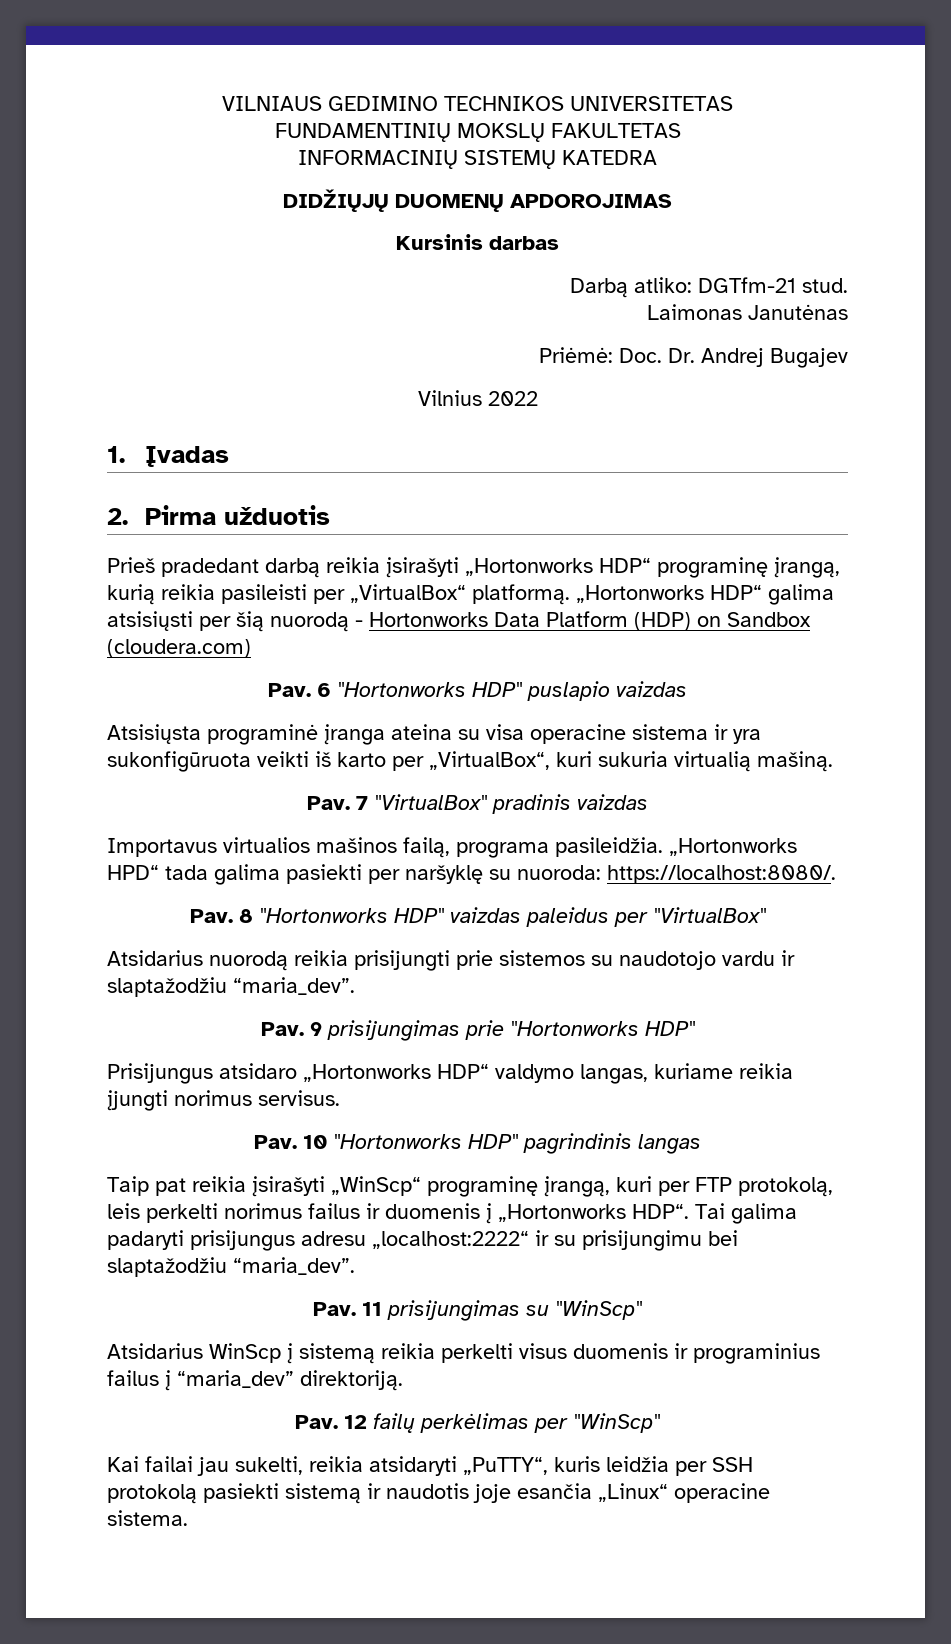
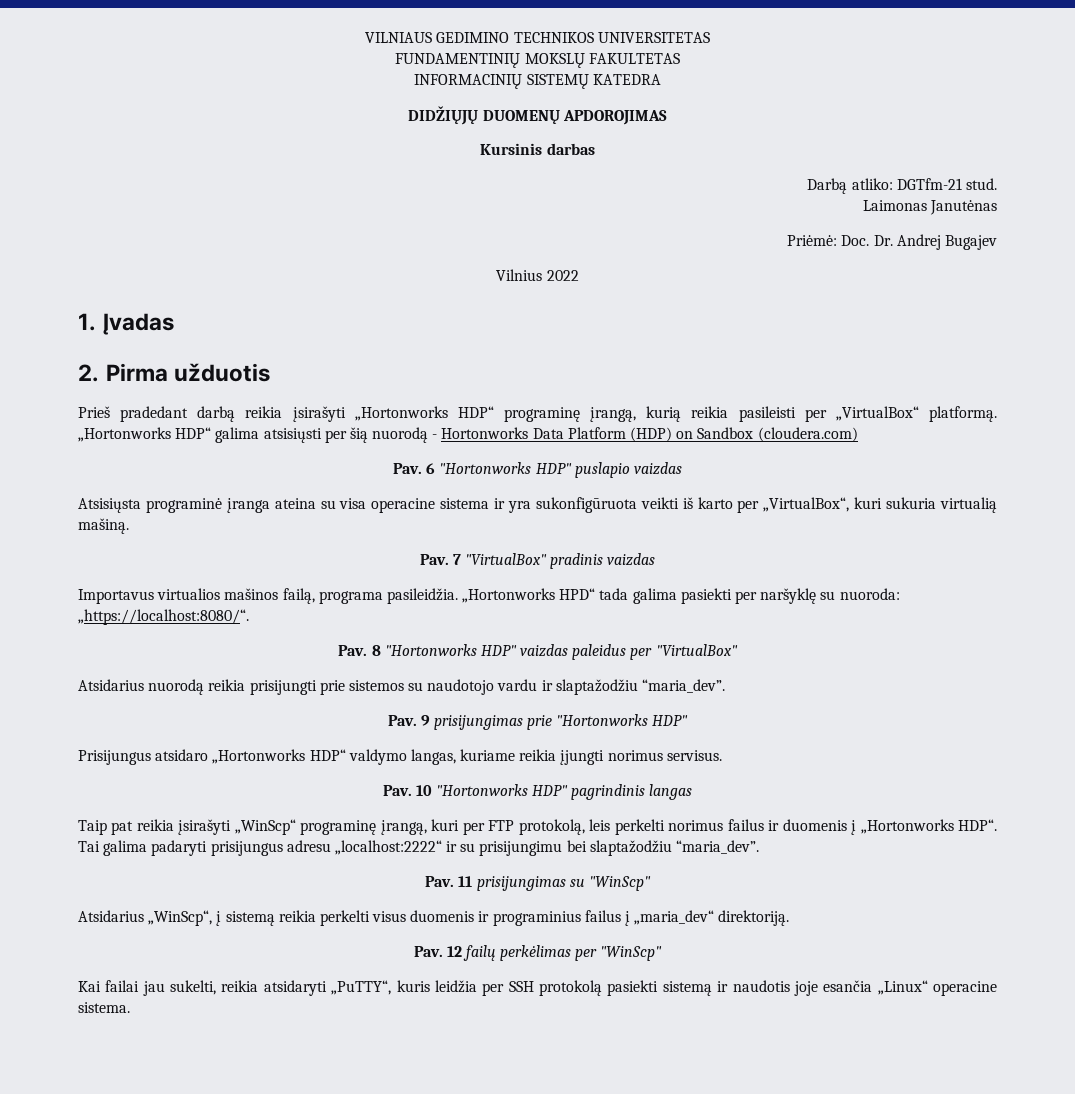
[607,865,836,884] https://localhost:8080/. -> [78,609,249,625] „https://localhost:8080/“.
[209,1343,281,1363] WinScp -> [148,910,213,926] „WinScp“,
[177,1370,294,1388] “maria_dev” -> [634,910,715,925] „maria_dev“

